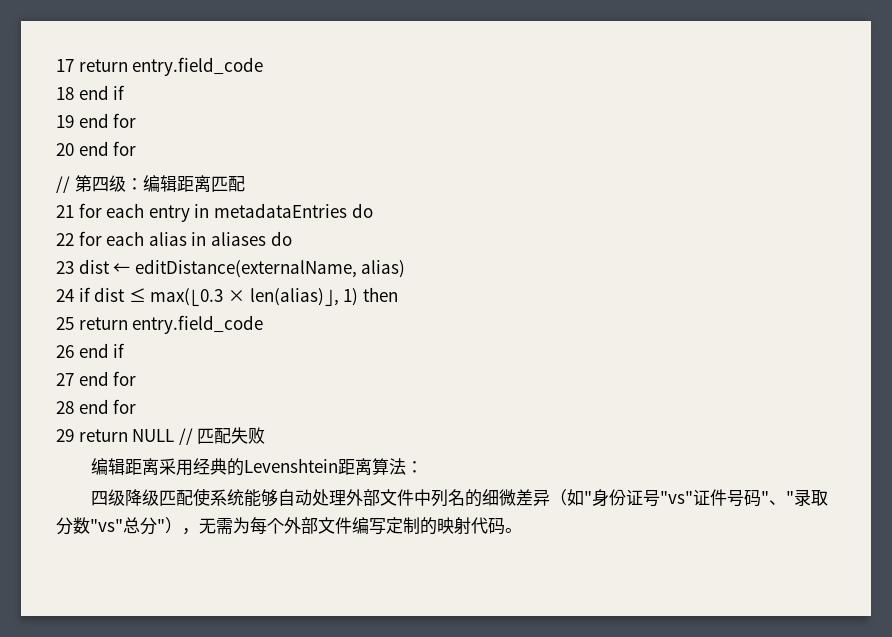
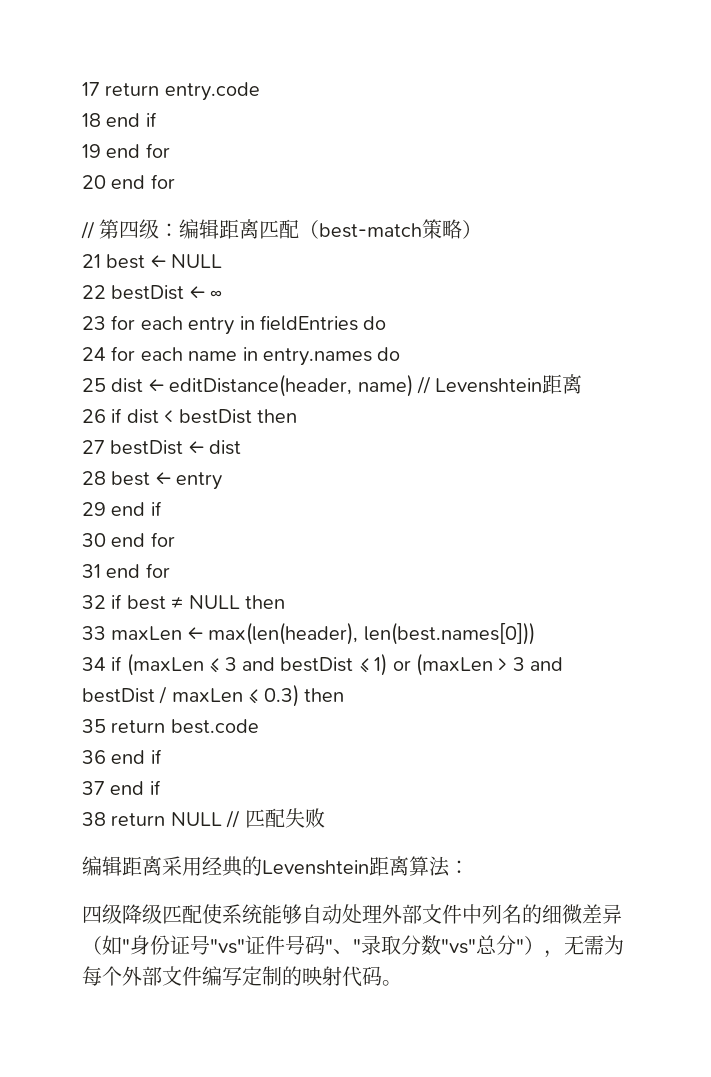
[132,57,264,76] entry.field_code -> [164,82,260,101] entry.code
[56,205,74,218] // 21 -> [299,219,483,239] [82,254,223,269] [82,285,223,300] [82,316,106,330] （best-match策略） // 21 best ← NULL // 22 bestDist ← ∞ // 23
[213,203,373,218] [56,231,292,246] [56,261,74,274] metadataEntries do // 22 for each alias in aliases do // 23 -> [260,315,387,331] [82,346,401,366] [82,378,106,392] fieldEntries do // 24 for each name in entry.names do // 25
[134,259,406,278] [56,287,398,307] [56,315,264,334] [56,343,126,358] [56,371,137,386] [56,399,137,414] [56,429,74,442] editDistance(externalName, alias) // 24 if dist ≤ max(⌊0.3 × len(alias)⌋, 1) then // 25 return entry.field_code // 26 end if // 27 end for // 28 end for // 29 -> [169,374,583,397] [82,408,297,424] [82,440,242,455] [82,471,223,490] [82,501,162,516] [82,532,175,547] [82,563,170,578] [82,594,285,610] [82,622,535,645] [82,653,564,676] [82,684,344,707] [82,719,259,734] [82,749,162,764] [82,780,161,795] [82,812,106,826] editDistance(header, name) // Levenshtein距离 // 26 if dist < bestDist then // 27 bestDist ← dist // 28 best ← entry // 29 end if // 30 end for // 31 end for // 32 if best ≠ NULL then // 33 maxLen ← max(len(header), len(best.names[0])) // 34 if (maxLen ≤ 3 and bestDist ≤ 1) or (maxLen > 3 and bestDist / maxLen ≤ 0.3) then // 35 return best.code // 36 end if // 37 end if // 38

